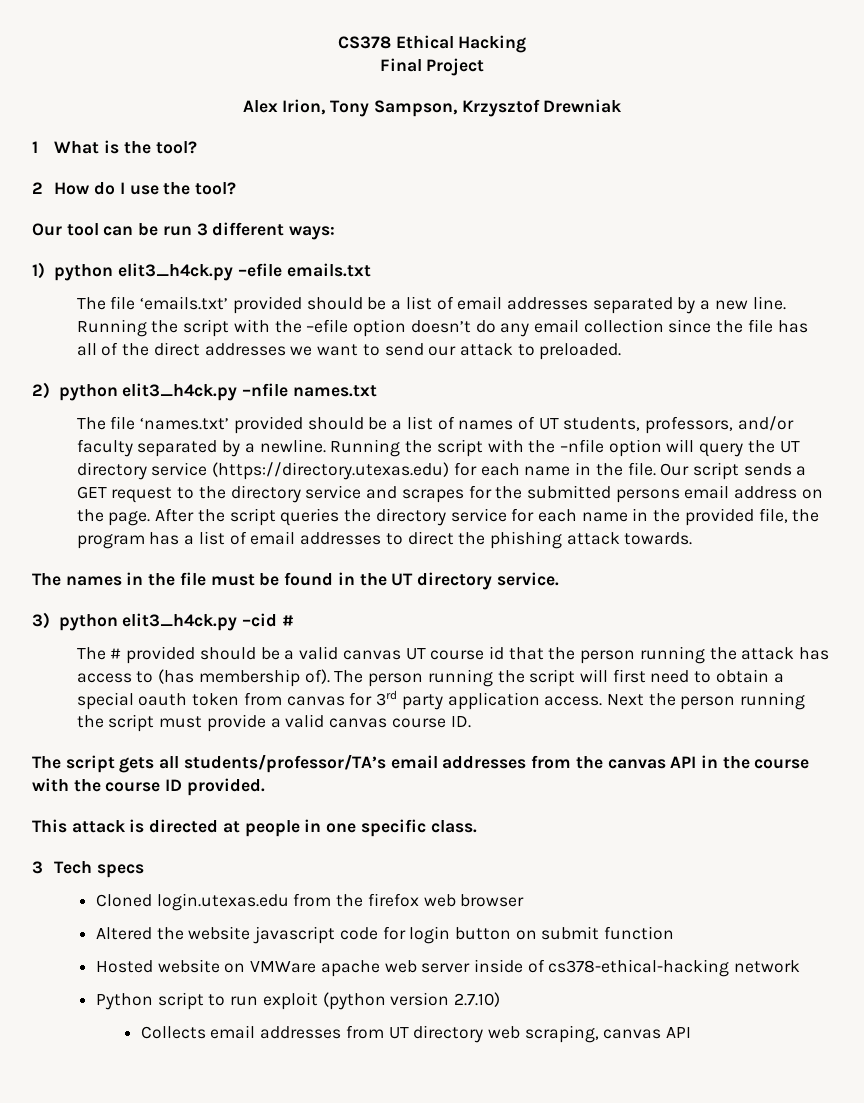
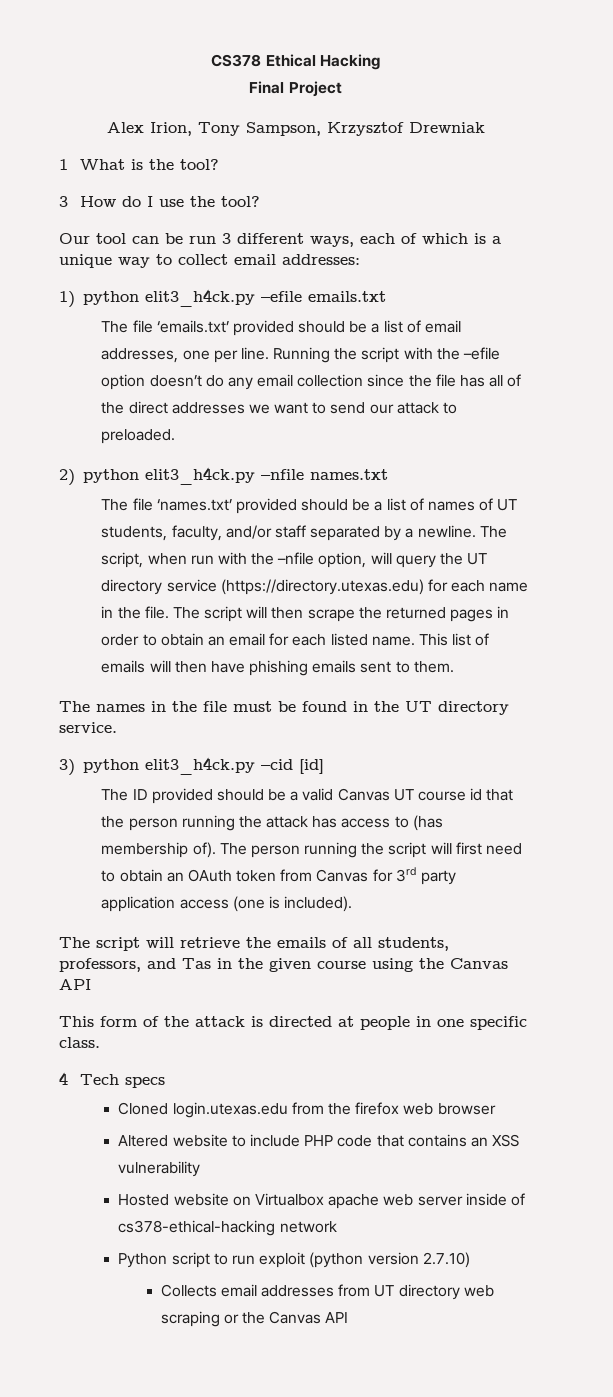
[32,182,43,194] 2 -> [59,196,68,207] 3
[289,226,336,240] ways: -> [310,233,501,247] [59,254,360,268] ways, each of which is a unique way to collect email addresses:
[506,297,748,314] addresses separated by a new -> [101,348,238,363] addresses, one per
[645,416,794,434] [76,439,133,457] professors, and/or faculty -> [171,525,306,541] faculty, and/or staff
[330,439,483,457] Running the script -> [479,526,507,538] [101,552,214,568] The script, when run
[608,439,662,457] option -> [318,552,367,568] option,
[660,462,807,480] [76,485,823,503] [76,508,820,526] [76,531,693,549] Our script sends a GET request to the directory service and scrapes for the submitted persons email address on the page. After the script queries the directory service for each name in the provided file, the program has a list of email addresses to direct the phishing attack towards. -> [172,606,510,622] [101,633,490,646] [101,660,454,676] The script will then scrape the returned pages in order to obtain an email for each listed name. This list of emails will then have phishing emails sent to them.
[281,615,294,626] [76,647,122,660] # // The # -> [298,759,324,774] [101,789,148,801] [id] // The ID
[342,650,401,660] canvas -> [337,788,390,801] Canvas
[773,673,784,683] [76,692,188,710] a special oauth -> [166,869,232,882] an OAuth
[286,696,345,706] canvas -> [316,869,369,882] Canvas
[544,692,806,710] [76,714,471,732] [32,754,810,773] [32,778,265,796] [32,819,67,833] access. Next the person running the script must provide a valid canvas course ID. // The script gets all students/professor/TA’s email addresses from the canvas API in the course with the course ID provided. // This -> [179,896,353,912] [59,937,449,951] [59,958,508,972] [59,979,91,990] [59,1016,189,1027] access (one is included). // The script will retrieve the emails of all students, professors, and Tas in the given course using the Canvas API // This form of the
[32,861,43,874] 3 -> [59,1072,68,1085] 4
[156,926,675,944] the website javascript code for login button on submit function -> [172,1134,520,1147] [118,1161,201,1177] website to include PHP code that contains an XSS vulnerability
[250,961,317,973] VMWare -> [254,1193,324,1206] Virtualbox
[524,1025,662,1043] scraping, canvas -> [160,1311,322,1327] scraping or the Canvas

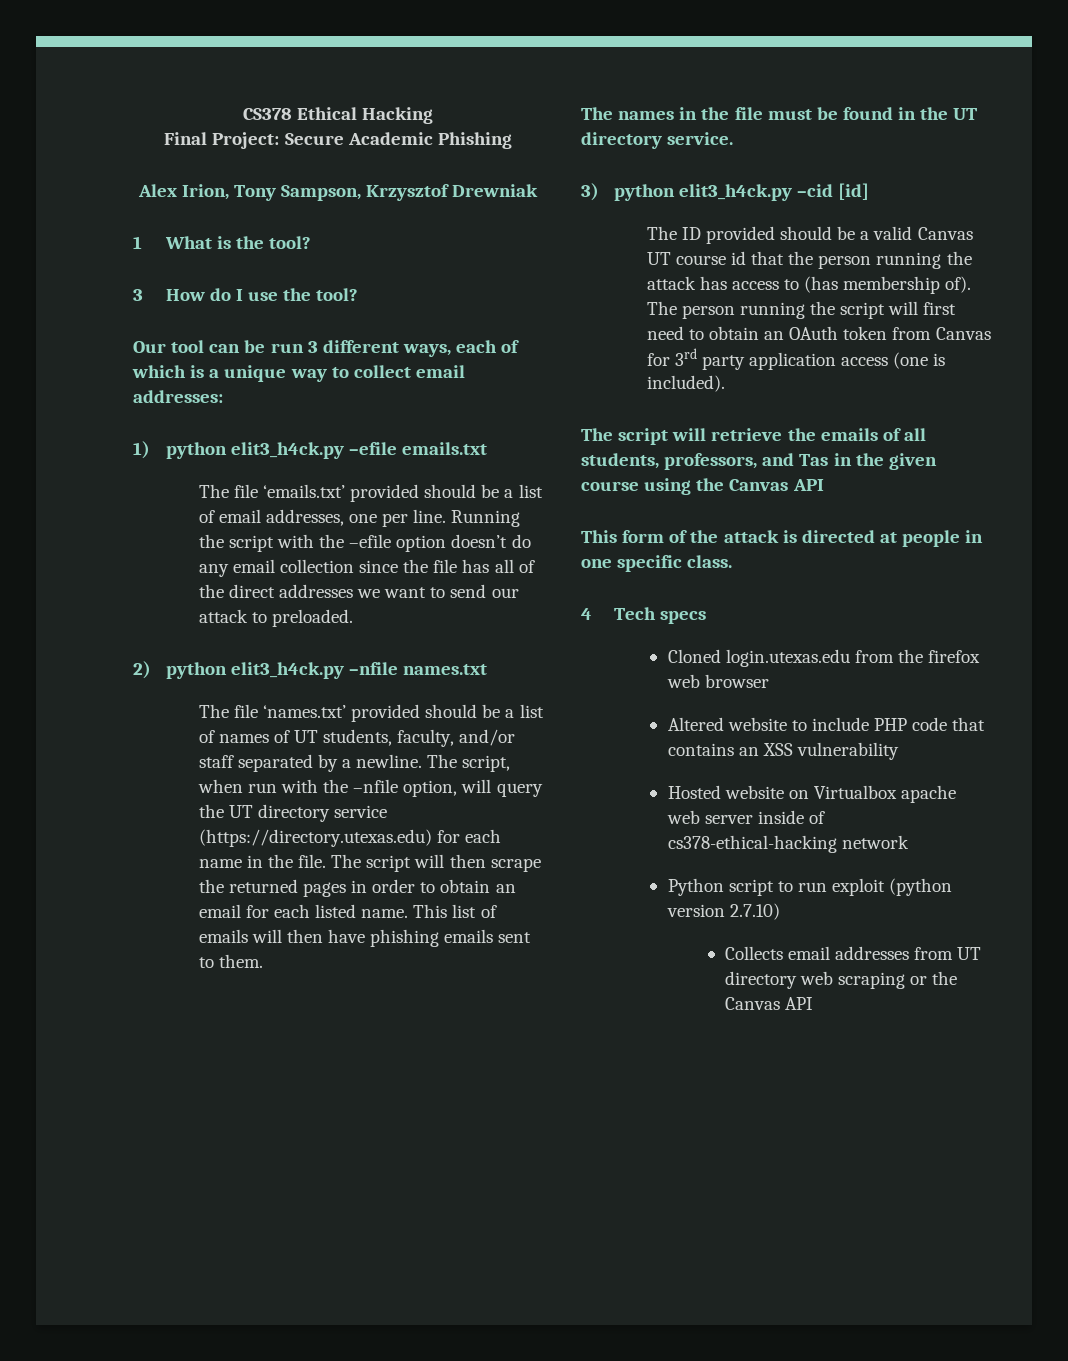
[288,81,342,97] Project -> [212,132,512,149] Project: Secure Academic Phishing

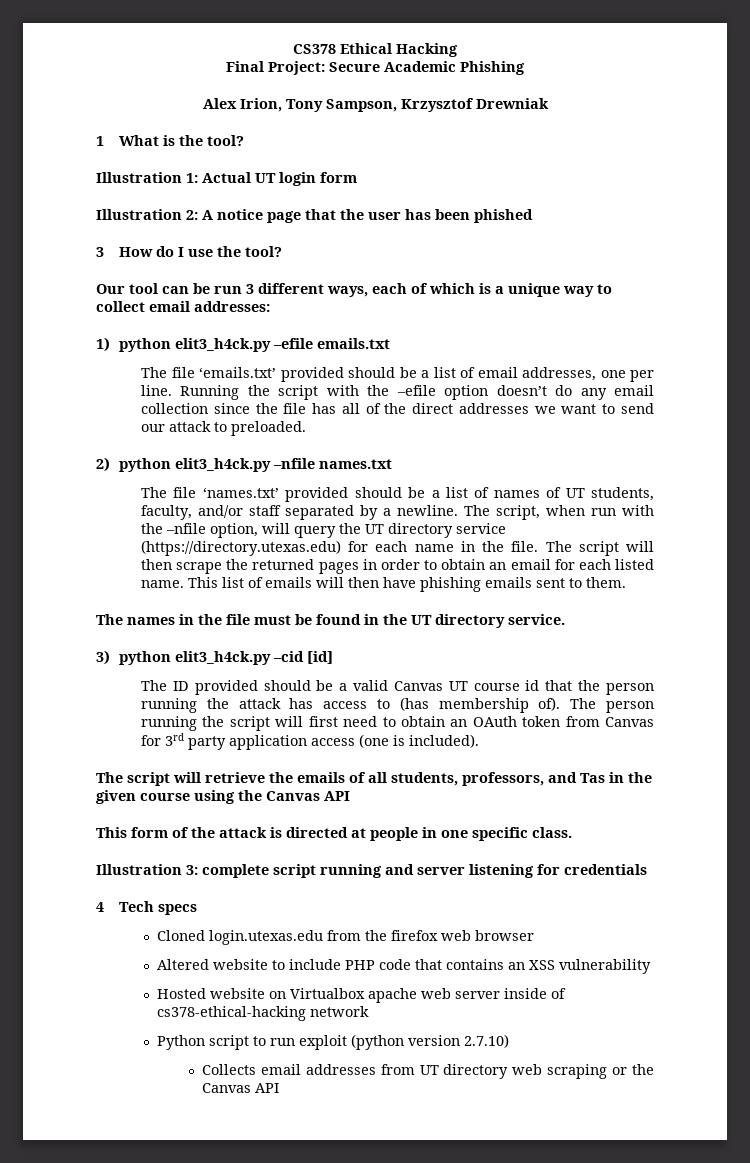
(312, 242) none -> [96,172,357,186] [96,209,533,223] // Illustration 1: Actual UT login form // Illustration 2: A notice page that the user has been phished
(733, 561) none -> [96,864,647,878] // Illustration 3: complete script running and server listening for credentials

